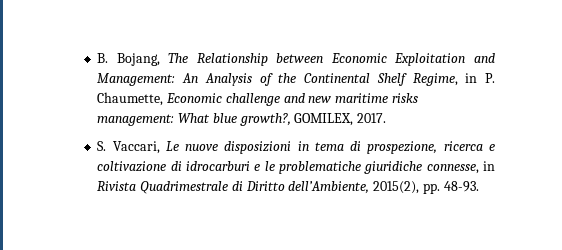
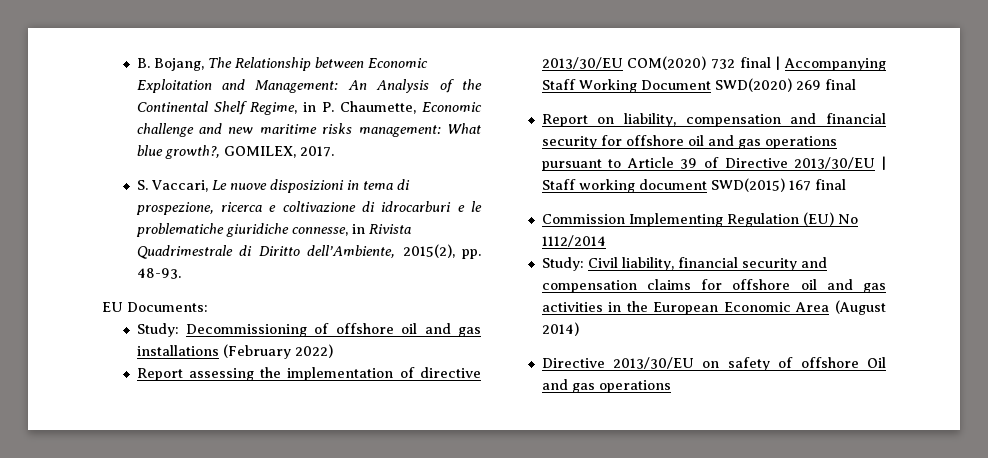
(479, 186) none -> [102,302,208,312] [136,323,481,337] [136,344,333,359] [136,367,481,381] [541,56,886,71] [541,78,856,93] [541,113,886,127] [541,135,837,149] [541,156,886,171] [541,178,846,193] [541,212,858,227] [541,235,606,247] [541,257,827,271] [541,279,886,293] [541,300,886,315] [541,322,579,336] [541,357,886,371] [541,379,671,393] // EU Documents: // Study: Decommissioning of offshore oil and gas installations (February 2022) // Report assessing the implementation of directive 2013/30/EU COM(2020) 732 final | Accompanying Staff Working Document SWD(2020) 269 final // Report on liability, compensation and financial security for offshore oil and gas operations pursuant to Article 39 of Directive 2013/30/EU | Staff working document SWD(2015) 167 final // Commission Implementing Regulation (EU) No 1112/2014 // Study: Civil liability, financial security and compensation claims for offshore oil and gas activities in the European Economic Area (August 2014) // Directive 2013/30/EU on safety of offshore Oil and gas operations

